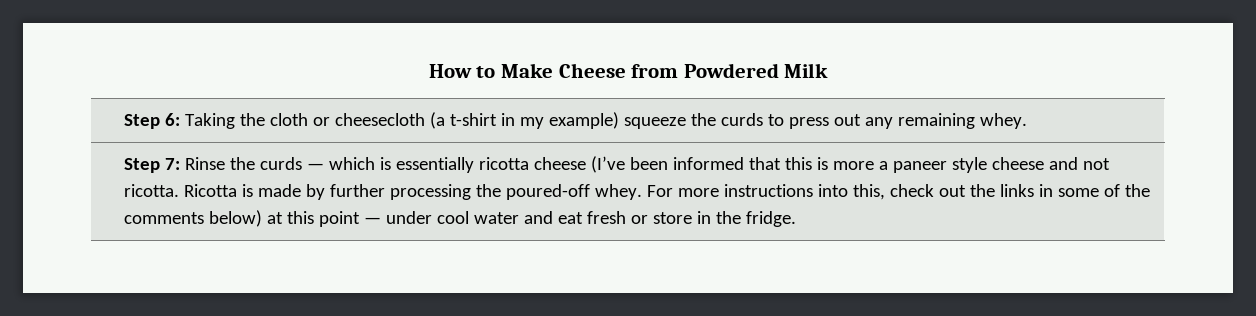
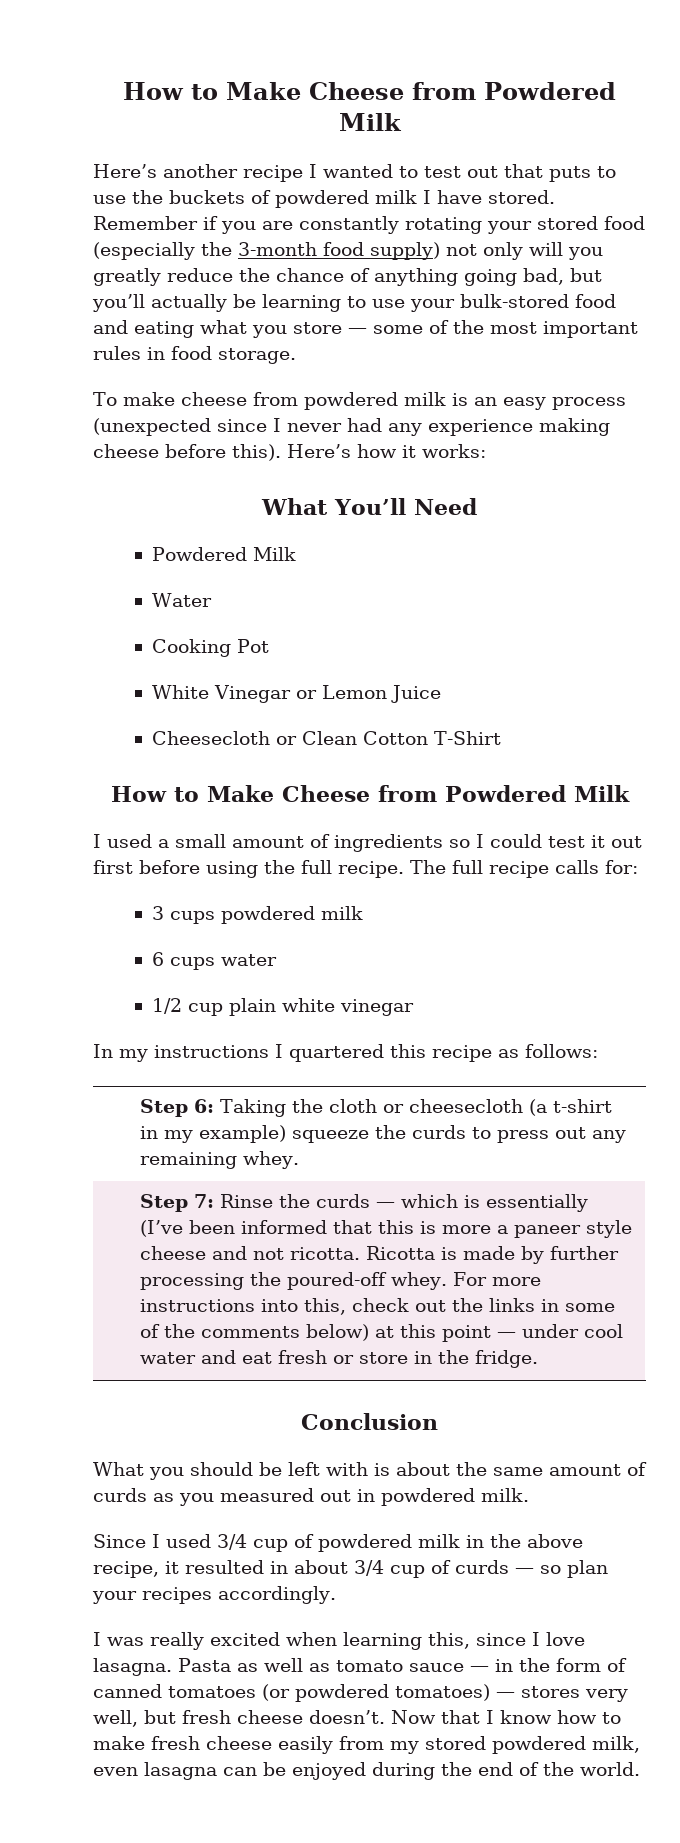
[428,63,829,78] How to Make Cheese from Powdered Milk -> [123,82,617,100] [338,113,402,131] [93,164,616,182] [93,190,555,208] [93,216,645,234] [93,242,603,260] [93,268,602,286] [92,294,616,312] [93,320,638,338] [93,346,296,364] [93,392,626,410] [93,418,610,436] [93,444,486,461] [261,498,477,515] [151,547,296,561] [151,593,212,607] [151,639,269,657] [151,685,441,703] [151,731,501,745] [110,785,630,802] [93,834,642,852] [93,860,638,878] [151,906,363,924] [151,952,277,970] [151,998,414,1016] [93,1044,598,1062] How to Make Cheese from Powdered Milk // Here’s another recipe I wanted to test out that puts to use the buckets of powdered milk I have stored. Remember if you are constantly rotating your stored food (especially the 3-month food supply) not only will you greatly reduce the chance of anything going bad, but you’ll actually be learning to use your bulk-stored food and eating what you store — some of the most important rules in food storage. // To make cheese from powdered milk is an easy process (unexpected since I never had any experience making cheese before this). Here’s how it works: // What You’ll Need // Powdered Milk // Water // Cooking Pot // White Vinegar or Lemon Juice // Cheesecloth or Clean Cotton T-Shirt // How to Make Cheese from Powdered Milk // I used a small amount of ingredients so I could test it out first before using the full recipe. The full recipe calls for: // 3 cups powdered milk // 6 cups water // 1/2 cup plain white vinegar // In my instructions I quartered this recipe as follows:
[479,157,587,170] ricotta cheese -> (588, 1203) none
(797, 219) none -> [301,1413,438,1430] [93,1462,647,1480] [93,1488,529,1506] [93,1534,583,1552] [93,1560,608,1578] [92,1586,336,1604] [93,1632,585,1650] [93,1658,627,1676] [93,1684,628,1702] [93,1710,621,1727] [93,1736,640,1754] [93,1762,640,1780] // Conclusion // What you should be left with is about the same amount of curds as you measured out in powdered milk. // Since I used 3/4 cup of powdered milk in the above recipe, it resulted in about 3/4 cup of curds — so plan your recipes accordingly. // I was really excited when learning this, since I love lasagna. Pasta as well as tomato sauce — in the form of canned tomatoes (or powdered tomatoes) — stores very well, but fresh cheese doesn’t. Now that I know how to make fresh cheese easily from my stored powdered milk, even lasagna can be enjoyed during the end of the world.

